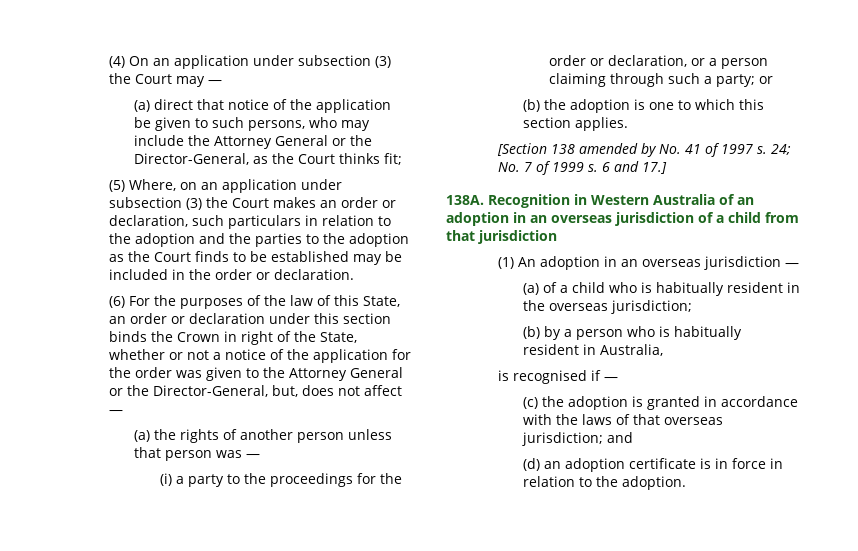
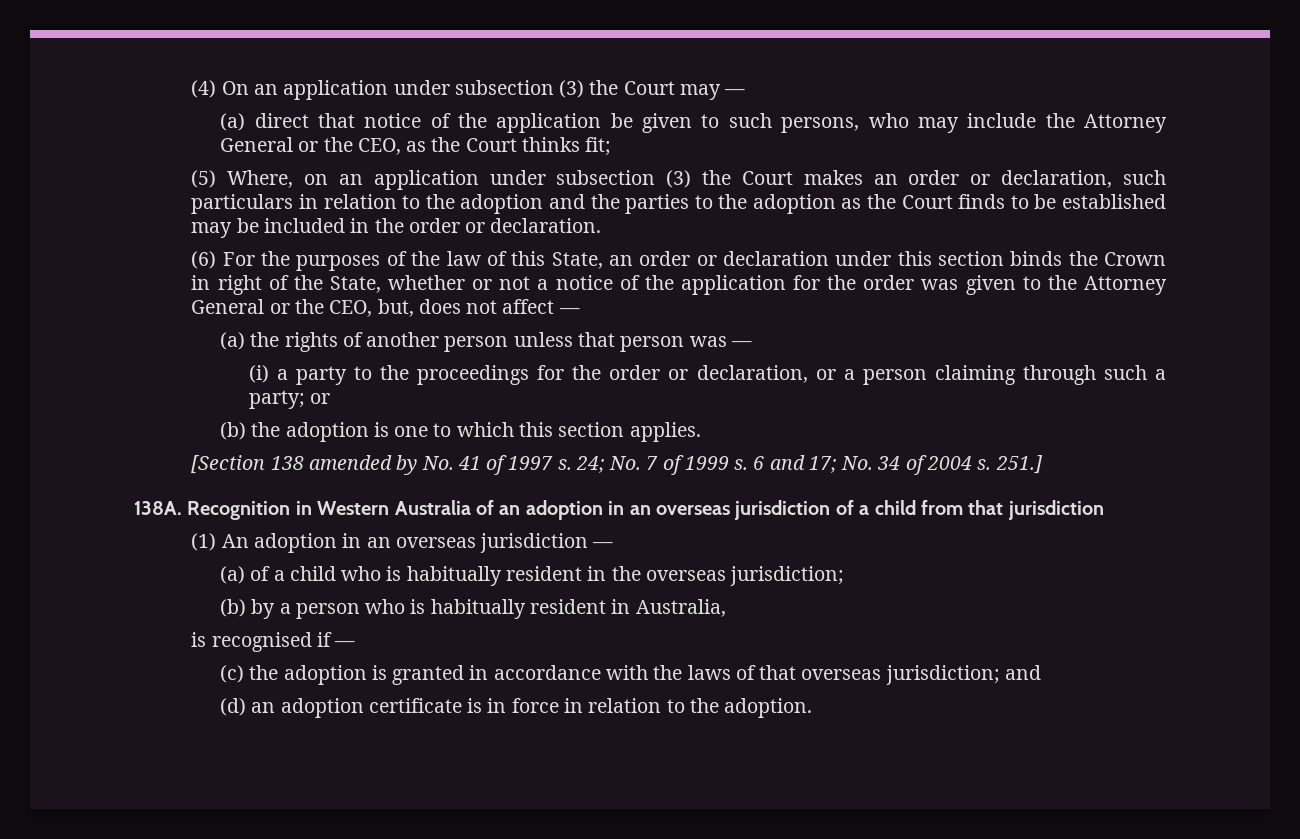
[134,153,250,165] Director-General, -> [357,138,401,155] CEO,
[152,385,268,397] Director-General, -> [329,300,373,317] CEO,
[641,162,667,174] 17.] -> [808,455,1043,475] 17; No. 34 of 2004 s. 251.]

